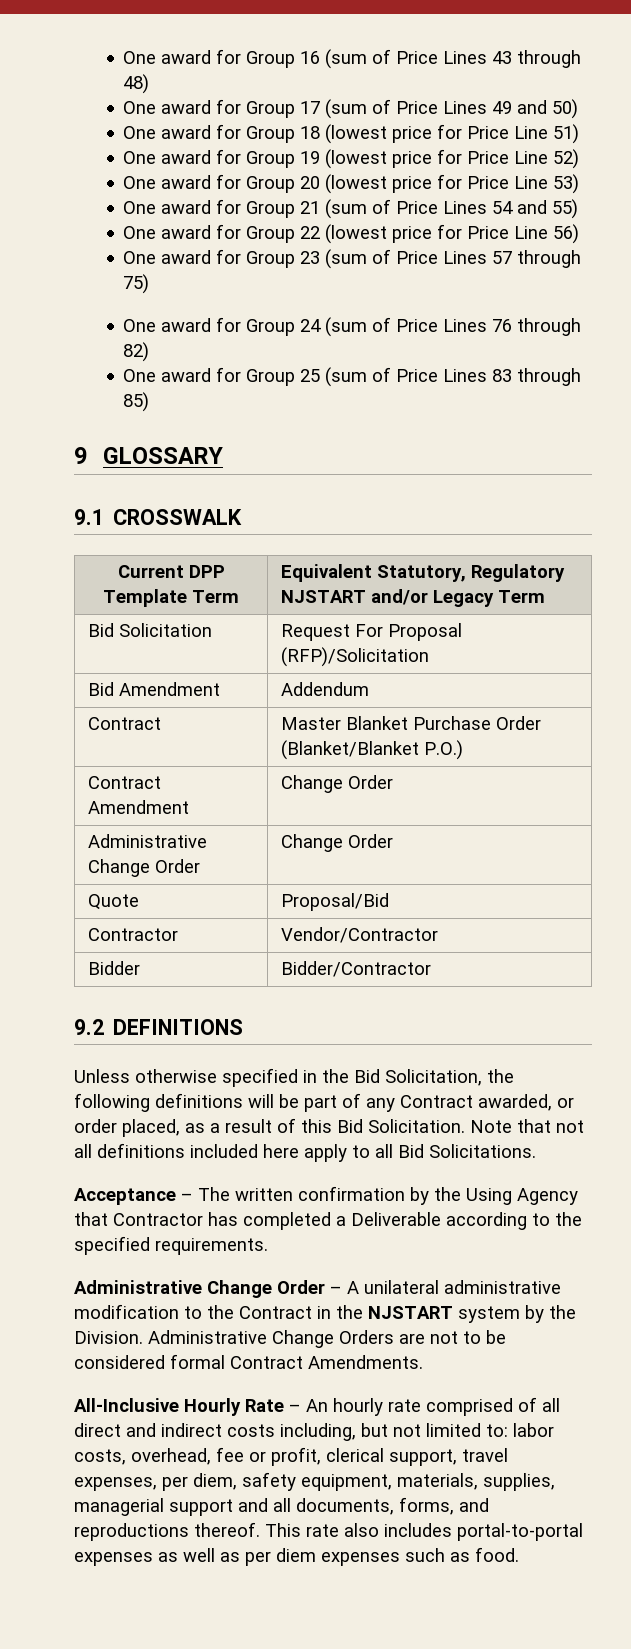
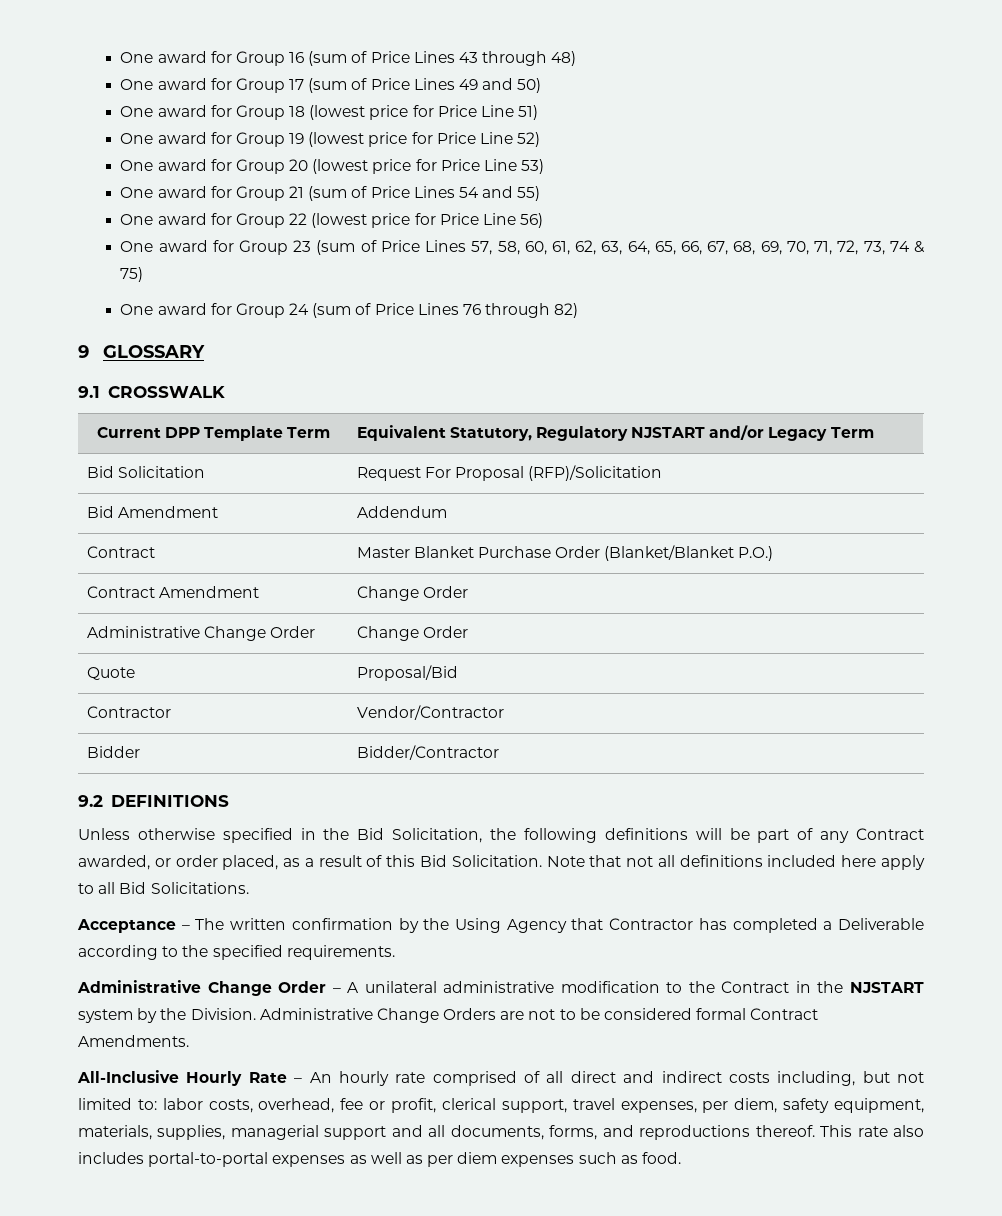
[492,250,582,268] 57 through -> [471,240,926,255] 57, 58, 60, 61, 62, 63, 64, 65, 66, 67, 68, 69, 70, 71, 72, 73, 74 &
[123,367,582,387] [123,392,150,412] // One award for Group 25 (sum of Price Lines 83 through 85) -> (579, 310) none

